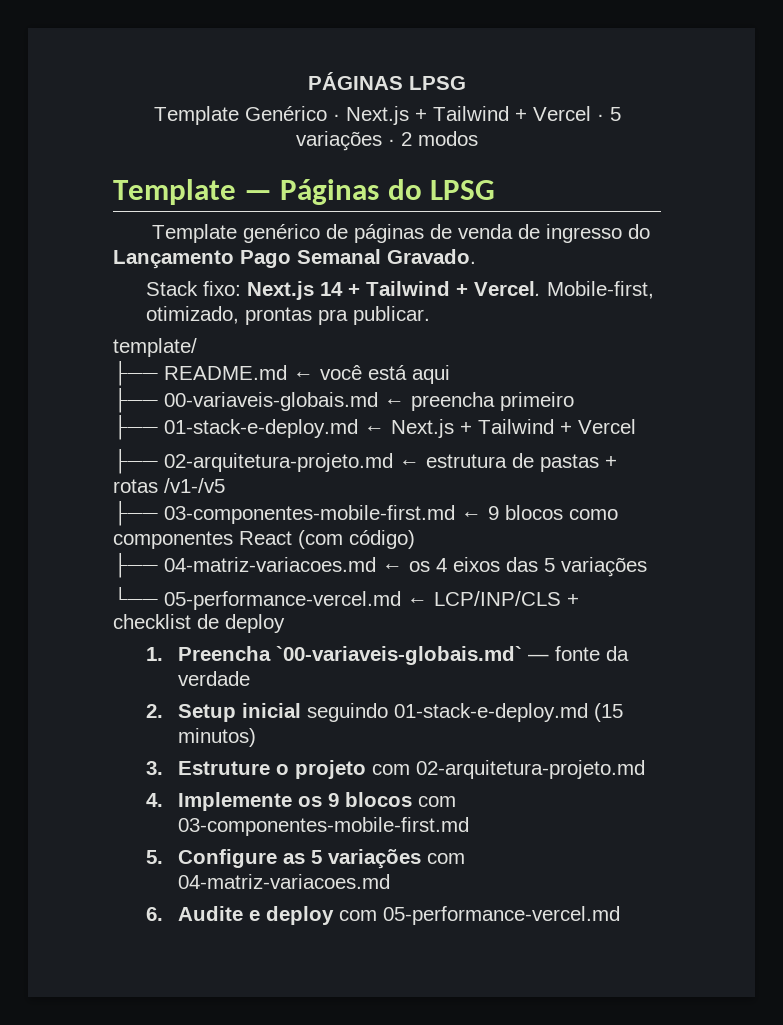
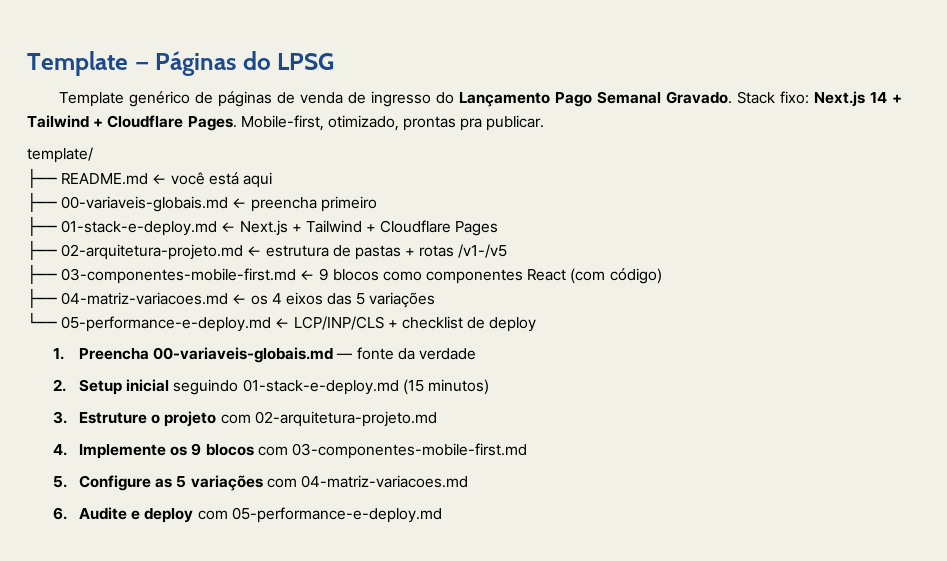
[308,72,466,90] [153,106,621,125] [296,131,478,151] PÁGINAS LPSG // Template Genérico · Next.js + Tailwind + Vercel · 5 variações · 2 modos // -> (27, 63) none
(476, 256) // -> (733, 97) none
[473,281,541,296] Vercel. -> [107,115,237,131] Cloudflare Pages.
[578,419,636,434] Vercel -> [380,220,499,236] Cloudflare Pages
[164,591,401,610] 05-performance-vercel.md -> [61,316,272,332] 05-performance-e-deploy.md
[275,646,522,665] `00-variaveis-globais.md` -> [153,347,334,363] 00-variaveis-globais.md
[382,906,620,925] 05-performance-vercel.md -> [231,507,442,523] 05-performance-e-deploy.md

